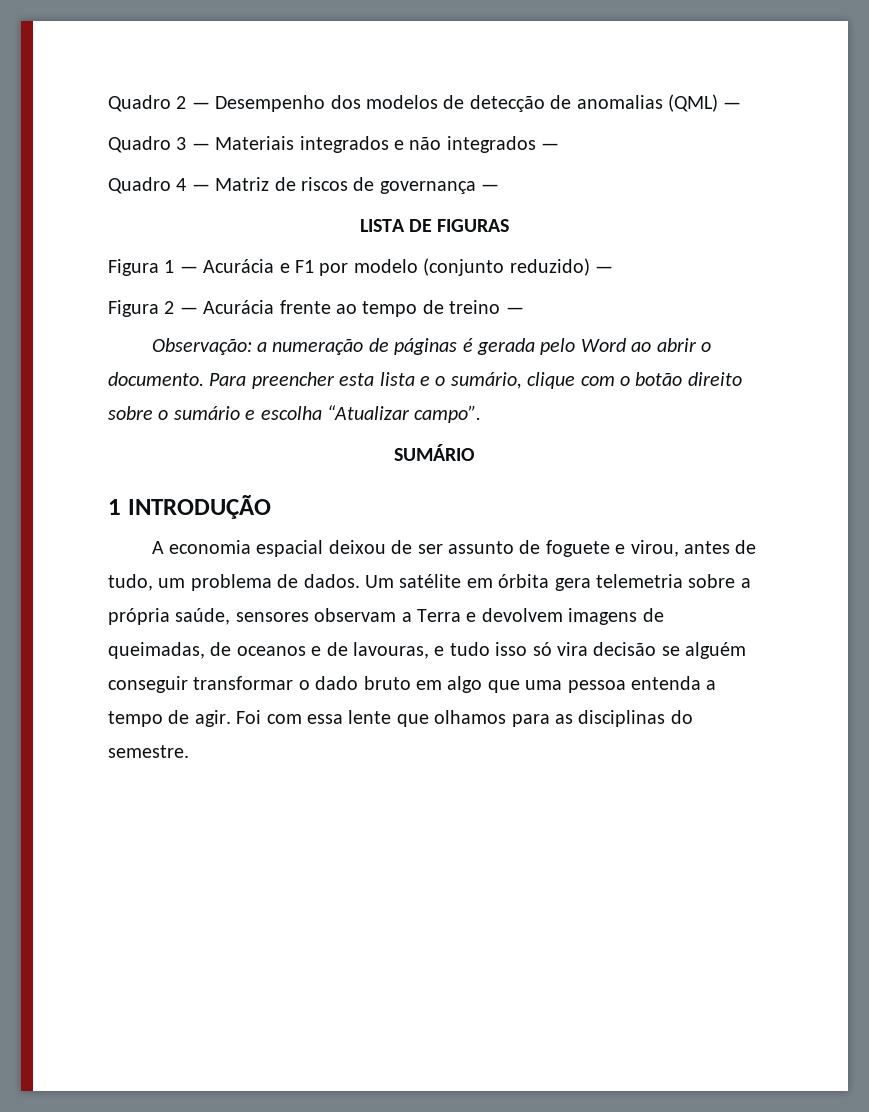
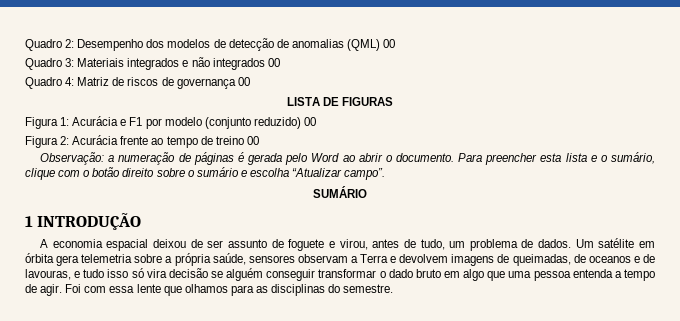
[108,95,210,112] Quadro 2 — -> [25,39,75,51] Quadro 2:
[723,102,742,109] [108,136,210,153] — // Quadro 3 — -> [383,39,396,48] [25,58,75,70] 00 // Quadro 3:
[541,143,560,150] [108,177,210,194] — // Quadro 4 — -> [267,58,280,67] [25,77,75,89] 00 // Quadro 4:
[481,184,500,191] — -> [237,77,250,86] 00
[164,260,198,273] 1 — -> [60,117,70,126] 1:
[595,266,613,273] [108,300,198,317] — // Figura 2 — -> [303,117,316,126] [25,136,70,148] 00 // Figura 2:
[505,307,524,314] — -> [246,136,259,145] 00

